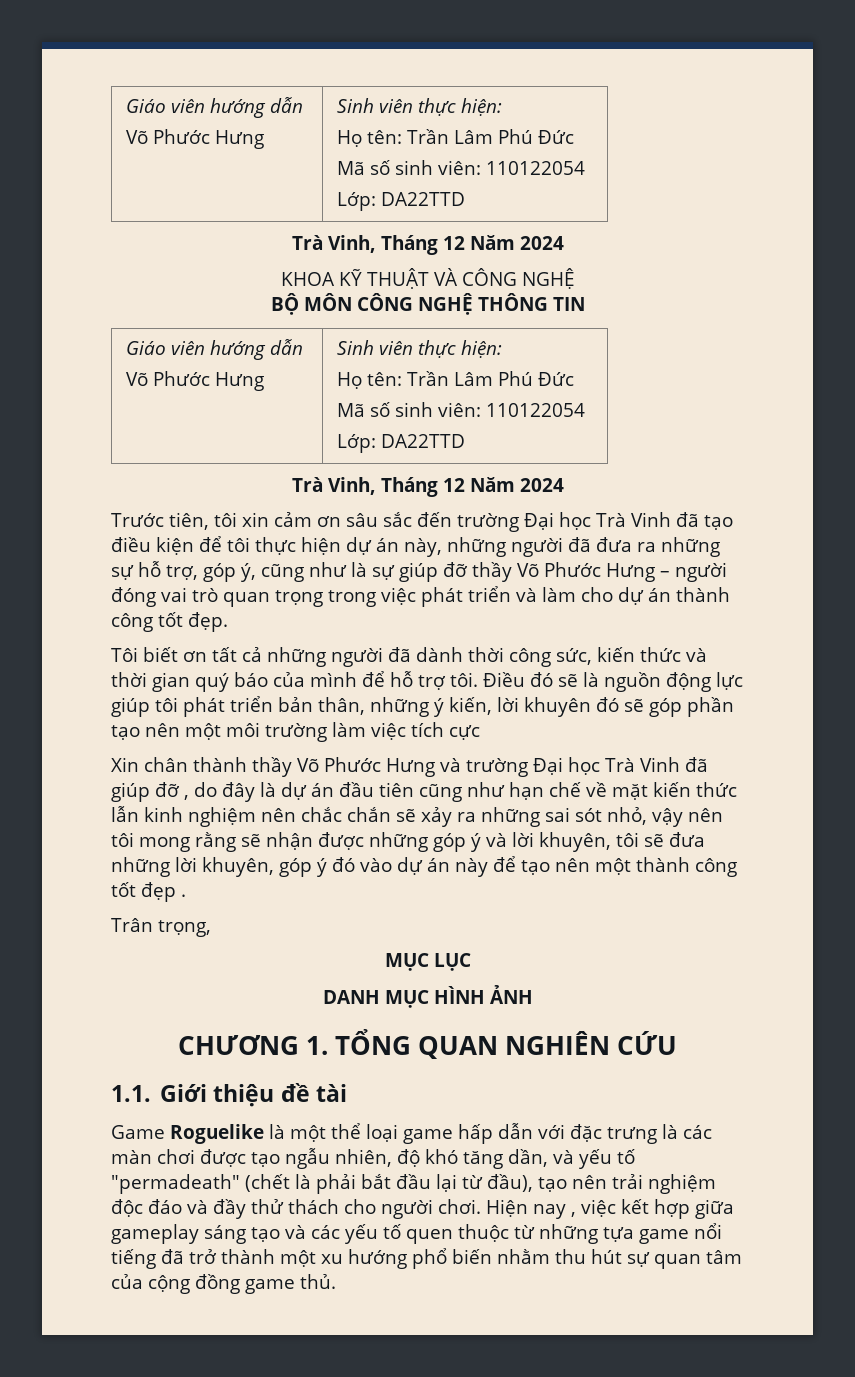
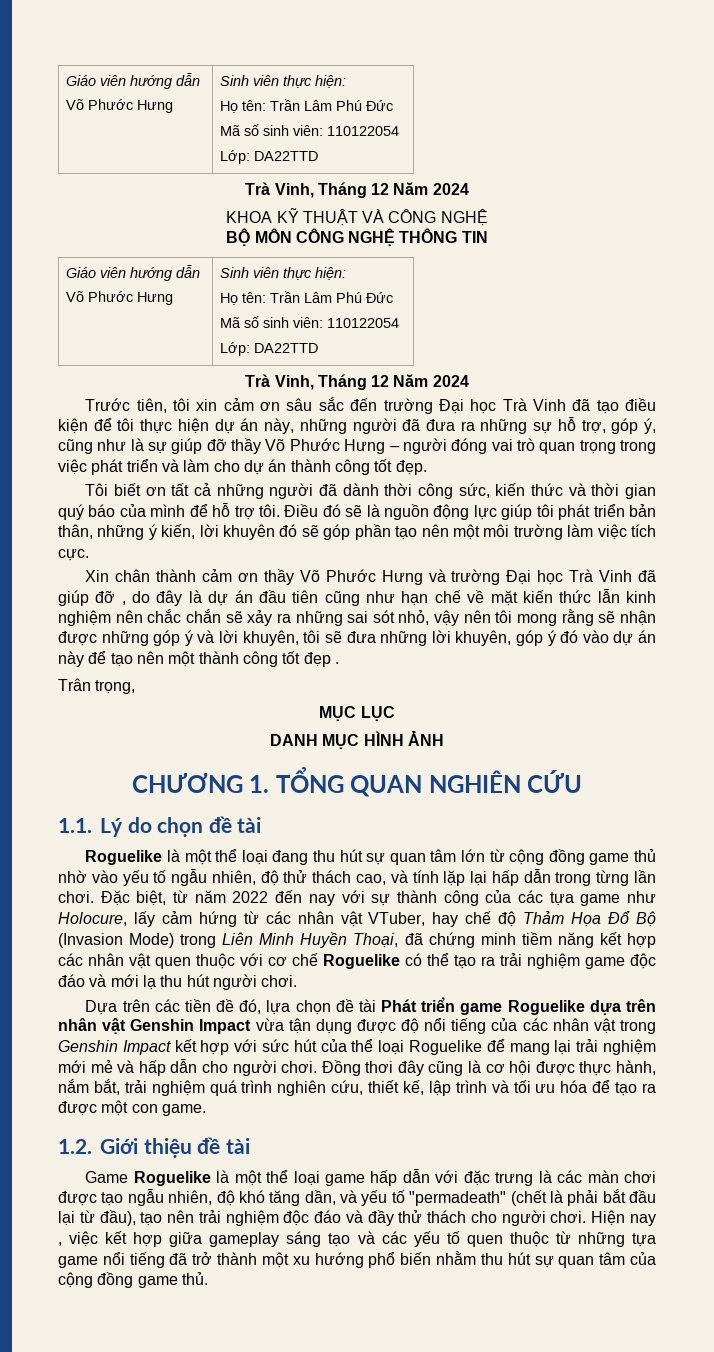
[449,725,480,740] cực -> [58,549,89,561] cực.
(247, 764) none -> [202,569,258,582] cảm ơn
(151, 1093) none -> [100,816,262,837] [85,849,656,865] [58,869,656,886] [58,890,656,906] [58,911,657,927] [58,932,657,948] [58,953,656,969] [58,974,298,990] [85,997,657,1015] [58,1018,656,1034] [58,1039,656,1055] [58,1059,656,1076] [58,1079,657,1096] [58,1100,206,1116] [58,1139,92,1154] Lý do chọn đề tài // Roguelike là một thể loại đang thu hút sự quan tâm lớn từ cộng đồng game thủ nhờ vào yếu tố ngẫu nhiên, độ thử thách cao, và tính lặp lại hấp dẫn trong từng lần chơi. Đặc biệt, từ năm 2022 đến nay với sự thành công của các tựa game như Holocure, lấy cảm hứng từ các nhân vật VTuber, hay chế độ Thảm Họa Đổ Bộ (Invasion Mode) trong Liên Minh Huyền Thoại, đã chứng minh tiềm năng kết hợp các nhân vật quen thuộc với cơ chế Roguelike có thể tạo ra trải nghiệm game độc đáo và mới lạ thu hút người chơi. // Dựa trên các tiền đề đó, lựa chọn đề tài Phát triển game Roguelike dựa trên nhân vật Genshin Impact vừa tận dụng được độ nổi tiếng của các nhân vật trong Genshin Impact kết hợp với sức hút của thể loại Roguelike để mang lại trải nghiệm mới mẻ và hấp dẫn cho người chơi. Đồng thơi đây cũng là cơ hội được thực hành, nắm bắt, trải nghiệm quá trình nghiên cứu, thiết kế, lập trình và tối ưu hóa để tạo ra được một con game. // 1.2.

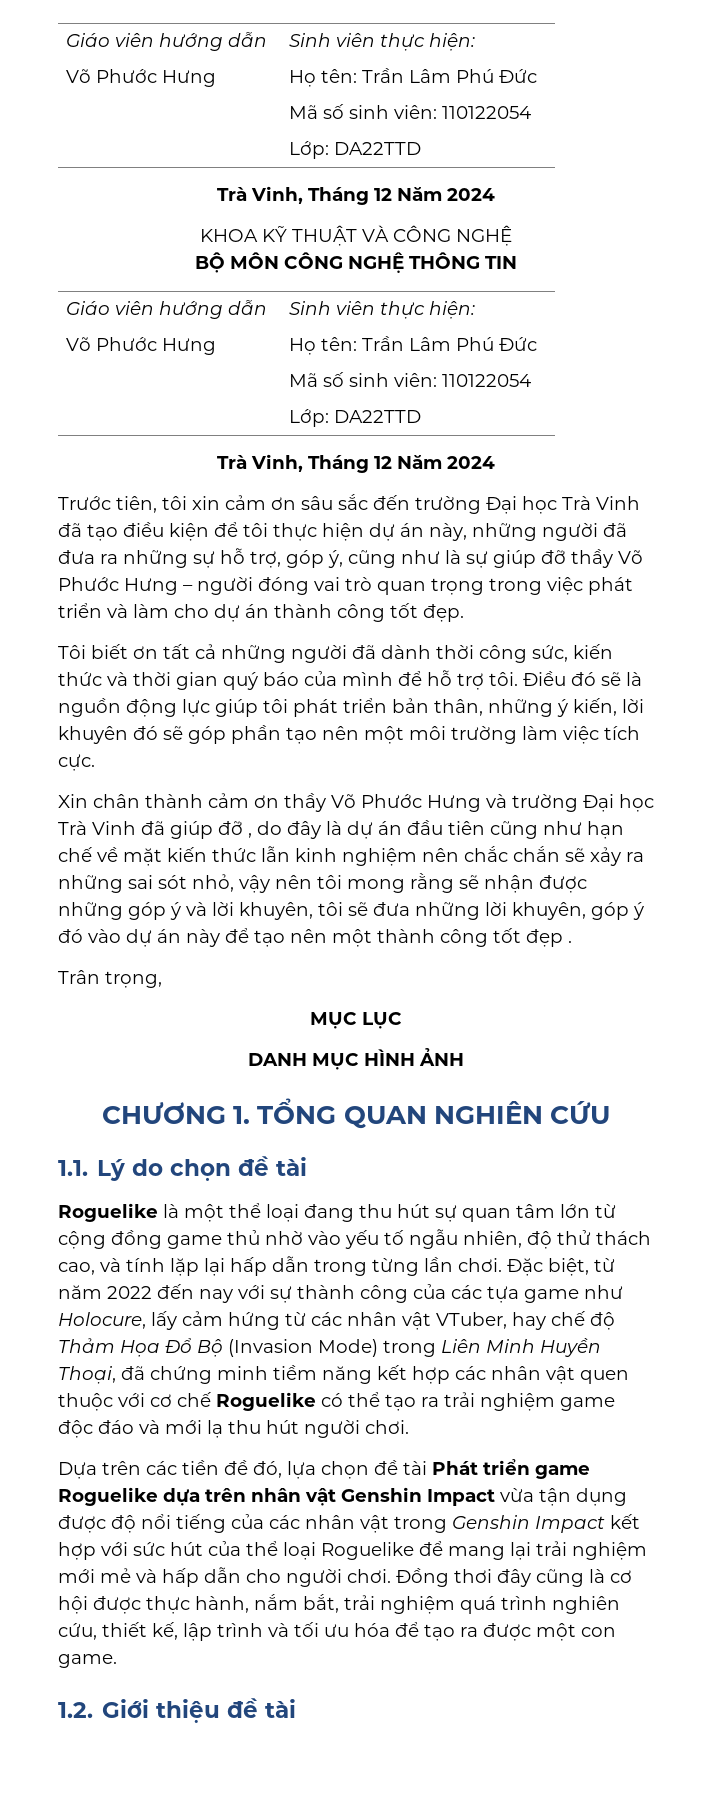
[85,1169,657,1186] [58,1189,656,1206] [58,1210,656,1226] [58,1231,656,1247] [58,1251,656,1268] [58,1272,208,1288] // Game Roguelike là một thể loại game hấp dẫn với đặc trưng là các màn chơi được tạo ngẫu nhiên, độ khó tăng dần, và yếu tố "permadeath" (chết là phải bắt đầu lại từ đầu), tạo nên trải nghiệm độc đáo và đầy thử thách cho người chơi. Hiện nay , việc kết hợp giữa gameplay sáng tạo và các yếu tố quen thuộc từ những tựa game nổi tiếng đã trở thành một xu hướng phổ biến nhằm thu hút sự quan tâm của cộng đồng game thủ. -> (297, 1708) none

